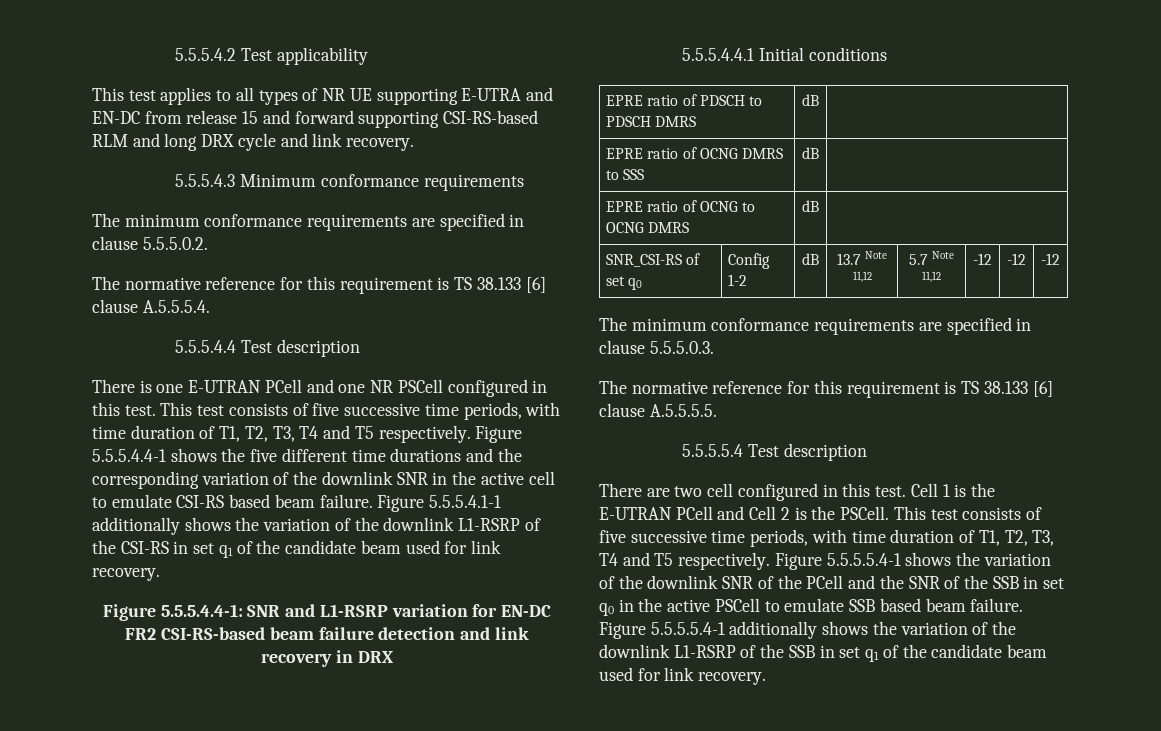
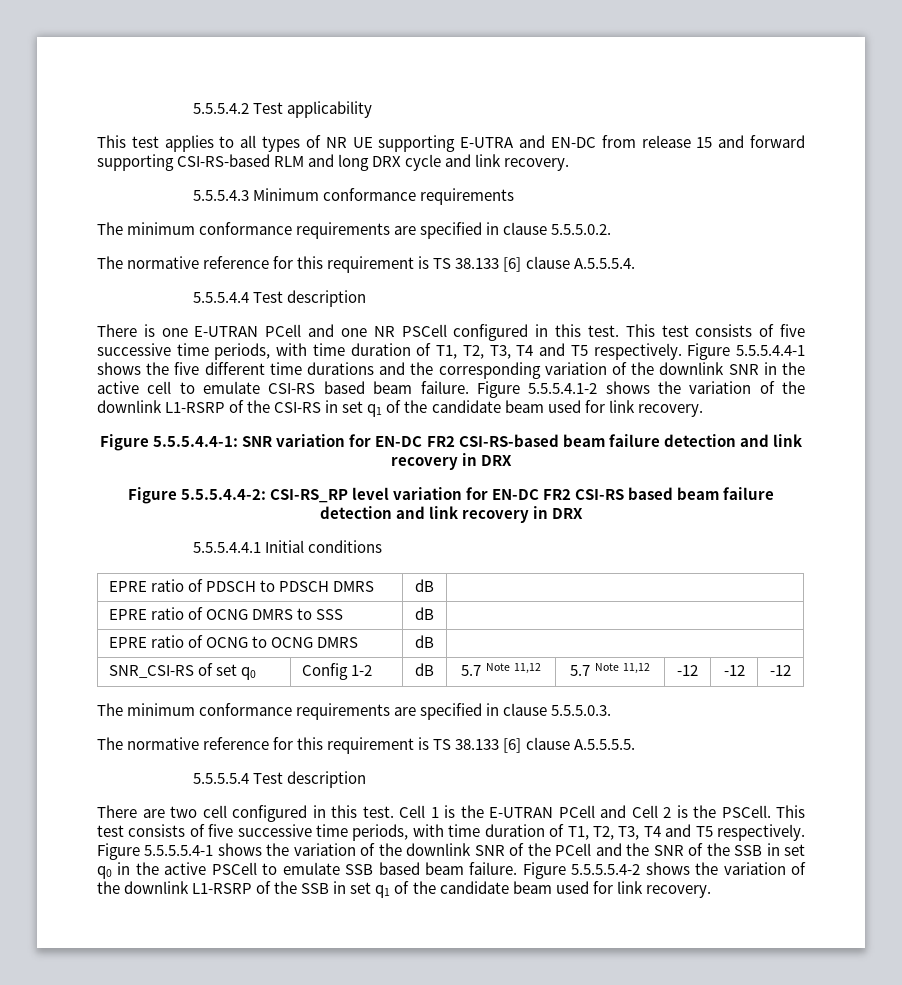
[429,495,502,508] [92,517,180,535] 5.5.5.4.1-1 additionally -> [528,383,598,394] 5.5.5.4.1-2
[285,604,388,617] and L1-RSRP -> (273, 441) none
(394, 657) none -> [127,487,775,504] [319,506,584,523] // Figure 5.5.5.4.4-2: CSI-RS_RP level variation for EN-DC FR2 CSI-RS based beam failure detection and link recovery in DRX
[836,253,861,265] 13.7 -> [461,665,482,676] 5.7
[650,621,818,639] 5.5.5.5.4-1 additionally -> [571,864,641,875] 5.5.5.5.4-2

